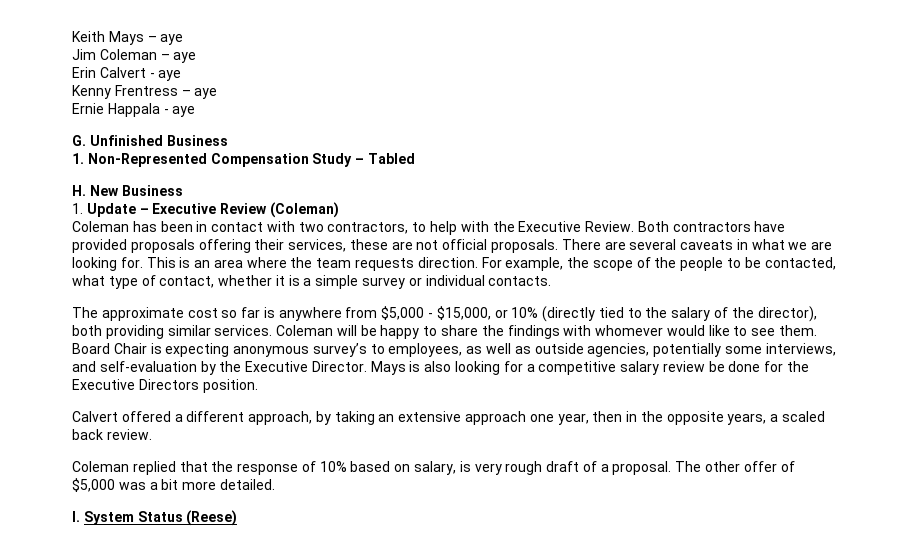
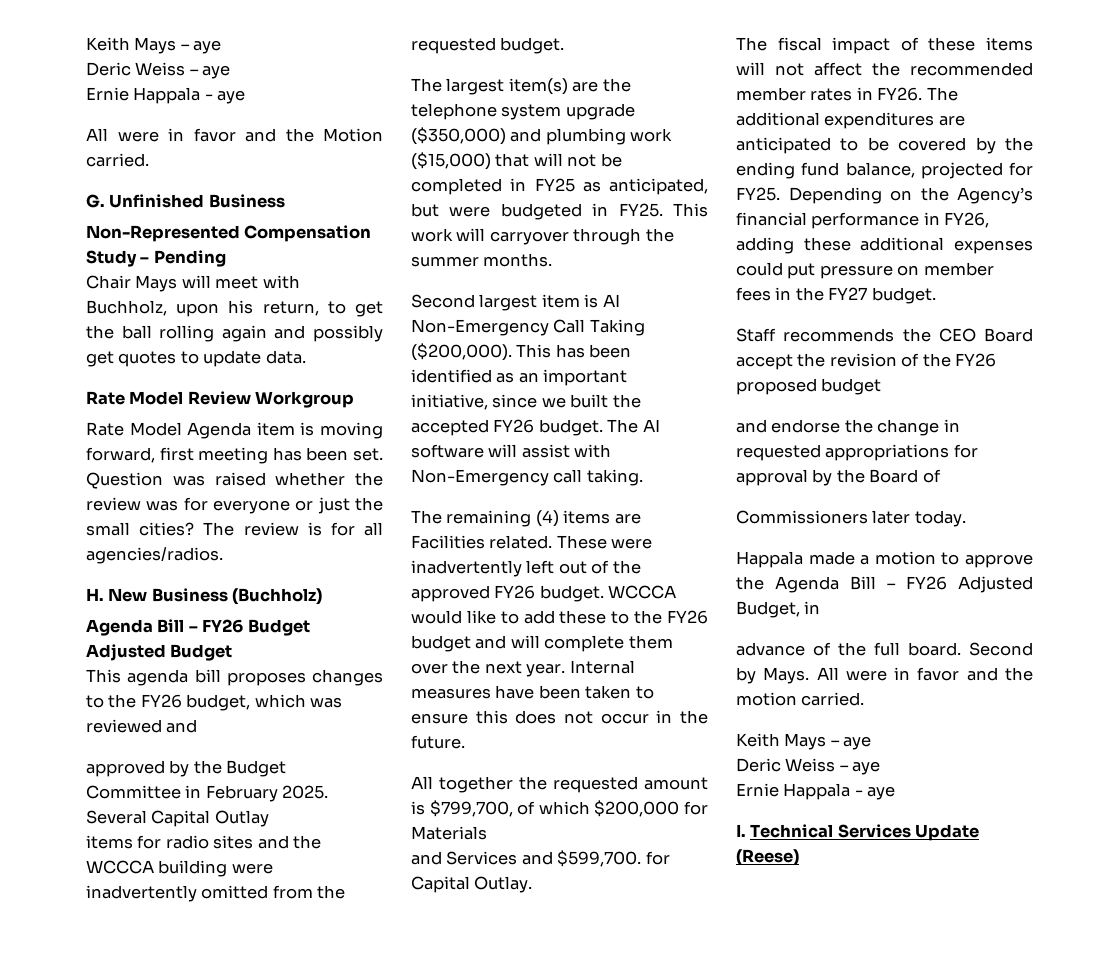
[72,31,184,45] [72,49,197,63] [72,67,182,81] [72,85,218,99] [72,103,196,117] Keith Mays – aye // Jim Coleman – aye // Erin Calvert - aye // Kenny Frentress – aye // Ernie Happala - aye -> [86,37,222,54] [86,62,231,79] [86,87,246,104] [86,128,383,142] [86,153,149,167] Keith Mays – aye // Deric Weiss – aye // Ernie Happala - aye // All were in favor and the Motion carried.
[72,153,84,164] 1. -> (285, 201) none
[367,153,415,164] [72,185,183,196] [72,202,339,218] [72,221,786,235] [72,239,833,253] [72,257,836,271] [72,275,552,289] [72,306,817,322] [72,325,818,339] [72,343,836,357] [72,361,810,375] [72,379,258,393] [72,411,826,425] [72,429,152,440] [72,461,795,475] [72,478,275,492] [72,511,183,525] Tabled // H. New Business // 1. Update – Executive Review (Coleman) // Coleman has been in contact with two contractors, to help with the Executive Review. Both contractors have provided proposals offering their services, these are not official proposals. There are several caveats in what we are looking for. This is an area where the team requests direction. For example, the scope of the people to be contacted, what type of contact, whether it is a simple survey or individual contacts. // The approximate cost so far is anywhere from $5,000 - $15,000, or 10% (directly tied to the salary of the director), both providing similar services. Coleman will be happy to share the findings with whomever would like to see them. Board Chair is expecting anonymous survey’s to employees, as well as outside agencies, potentially some interviews, and self-evaluation by the Executive Director. Mays is also looking for a competitive salary review be done for the Executive Directors position. // Calvert offered a different approach, by taking an extensive approach one year, then in the opposite years, a scaled back review. // Coleman replied that the response of 10% based on salary, is very rough draft of a proposal. The other offer of $5,000 was a bit more detailed. // I. System Status -> [153,250,226,267] [86,275,300,292] [86,300,384,317] [86,325,383,342] [86,350,306,367] [86,391,355,408] [86,422,383,439] [86,447,383,464] [86,472,383,489] [86,497,383,514] [86,522,383,536] [86,547,223,564] [86,588,323,605] [86,619,310,636] [86,644,233,661] [86,669,383,686] [86,694,343,711] [86,719,198,733] [86,760,287,777] [86,785,329,802] [86,810,269,827] [86,835,322,849] [86,860,273,877] [86,885,346,902] [411,37,565,54] [411,78,631,95] [411,103,635,120] [411,127,673,145] [411,152,622,170] [411,178,708,195] [411,203,708,220] [411,228,674,245] [411,253,553,267] [411,294,620,311] [411,319,645,336] [411,343,632,361] [411,369,628,386] [411,394,641,410] [411,419,660,436] [411,444,612,458] [411,469,643,486] [411,510,641,527] [411,535,653,549] [411,560,641,577] [411,585,677,602] [411,610,708,624] [411,635,673,652] [411,660,635,677] [411,685,654,699] [411,710,708,724] [411,735,465,749] [411,776,708,793] [411,800,708,817] [411,826,487,840] [411,850,670,867] [411,876,533,893] [736,37,1033,54] [736,62,1033,76] [736,87,958,101] [736,112,965,129] [736,137,1033,154] [736,162,1033,179] [736,187,1033,204] [736,212,990,229] [736,237,1033,254] [736,262,994,279] [736,287,936,304] [736,328,1033,342] [736,353,997,370] [736,378,882,395] [736,419,960,436] [736,444,978,461] [736,469,941,486] [736,510,966,527] [736,551,1033,568] [736,576,1033,593] [736,601,821,618] [736,642,1033,656] [736,667,1033,684] [736,692,865,706] [736,733,872,750] [736,758,881,775] [736,783,896,800] [736,824,980,841] Pending // Chair Mays will meet with Buchholz, upon his return, to get the ball rolling again and possibly get quotes to update data. // Rate Model Review Workgroup // Rate Model Agenda item is moving forward, first meeting has been set. Question was raised whether the review was for everyone or just the small cities? The review is for all agencies/radios. // H. New Business (Buchholz) // Agenda Bill – FY26 Budget Adjusted Budget // This agenda bill proposes changes to the FY26 budget, which was reviewed and // approved by the Budget Committee in February 2025. Several Capital Outlay // items for radio sites and the WCCCA building were inadvertently omitted from the requested budget. // The largest item(s) are the telephone system upgrade ($350,000) and plumbing work ($15,000) that will not be completed in FY25 as anticipated, but were budgeted in FY25. This work will carryover through the summer months. // Second largest item is AI Non-Emergency Call Taking ($200,000). This has been identified as an important initiative, since we built the accepted FY26 budget. The AI software will assist with Non-Emergency call taking. // The remaining (4) items are Facilities related. These were inadvertently left out of the approved FY26 budget. WCCCA would like to add these to the FY26 budget and will complete them over the next year. Internal measures have been taken to ensure this does not occur in the future. // All together the requested amount is $799,700, of which $200,000 for Materials // and Services and $599,700. for Capital Outlay. // The fiscal impact of these items will not affect the recommended member rates in FY26. The additional expenditures are anticipated to be covered by the ending fund balance, projected for FY25. Depending on the Agency’s financial performance in FY26, adding these additional expenses could put pressure on member fees in the FY27 budget. // Staff recommends the CEO Board accept the revision of the FY26 proposed budget // and endorse the change in requested appropriations for approval by the Board of // Commissioners later today. // Happala made a motion to approve the Agenda Bill – FY26 Adjusted Budget, in // advance of the full board. Second by Mays. All were in favor and the motion carried. // Keith Mays – aye // Deric Weiss – aye // Ernie Happala - aye // I. Technical Services Update

